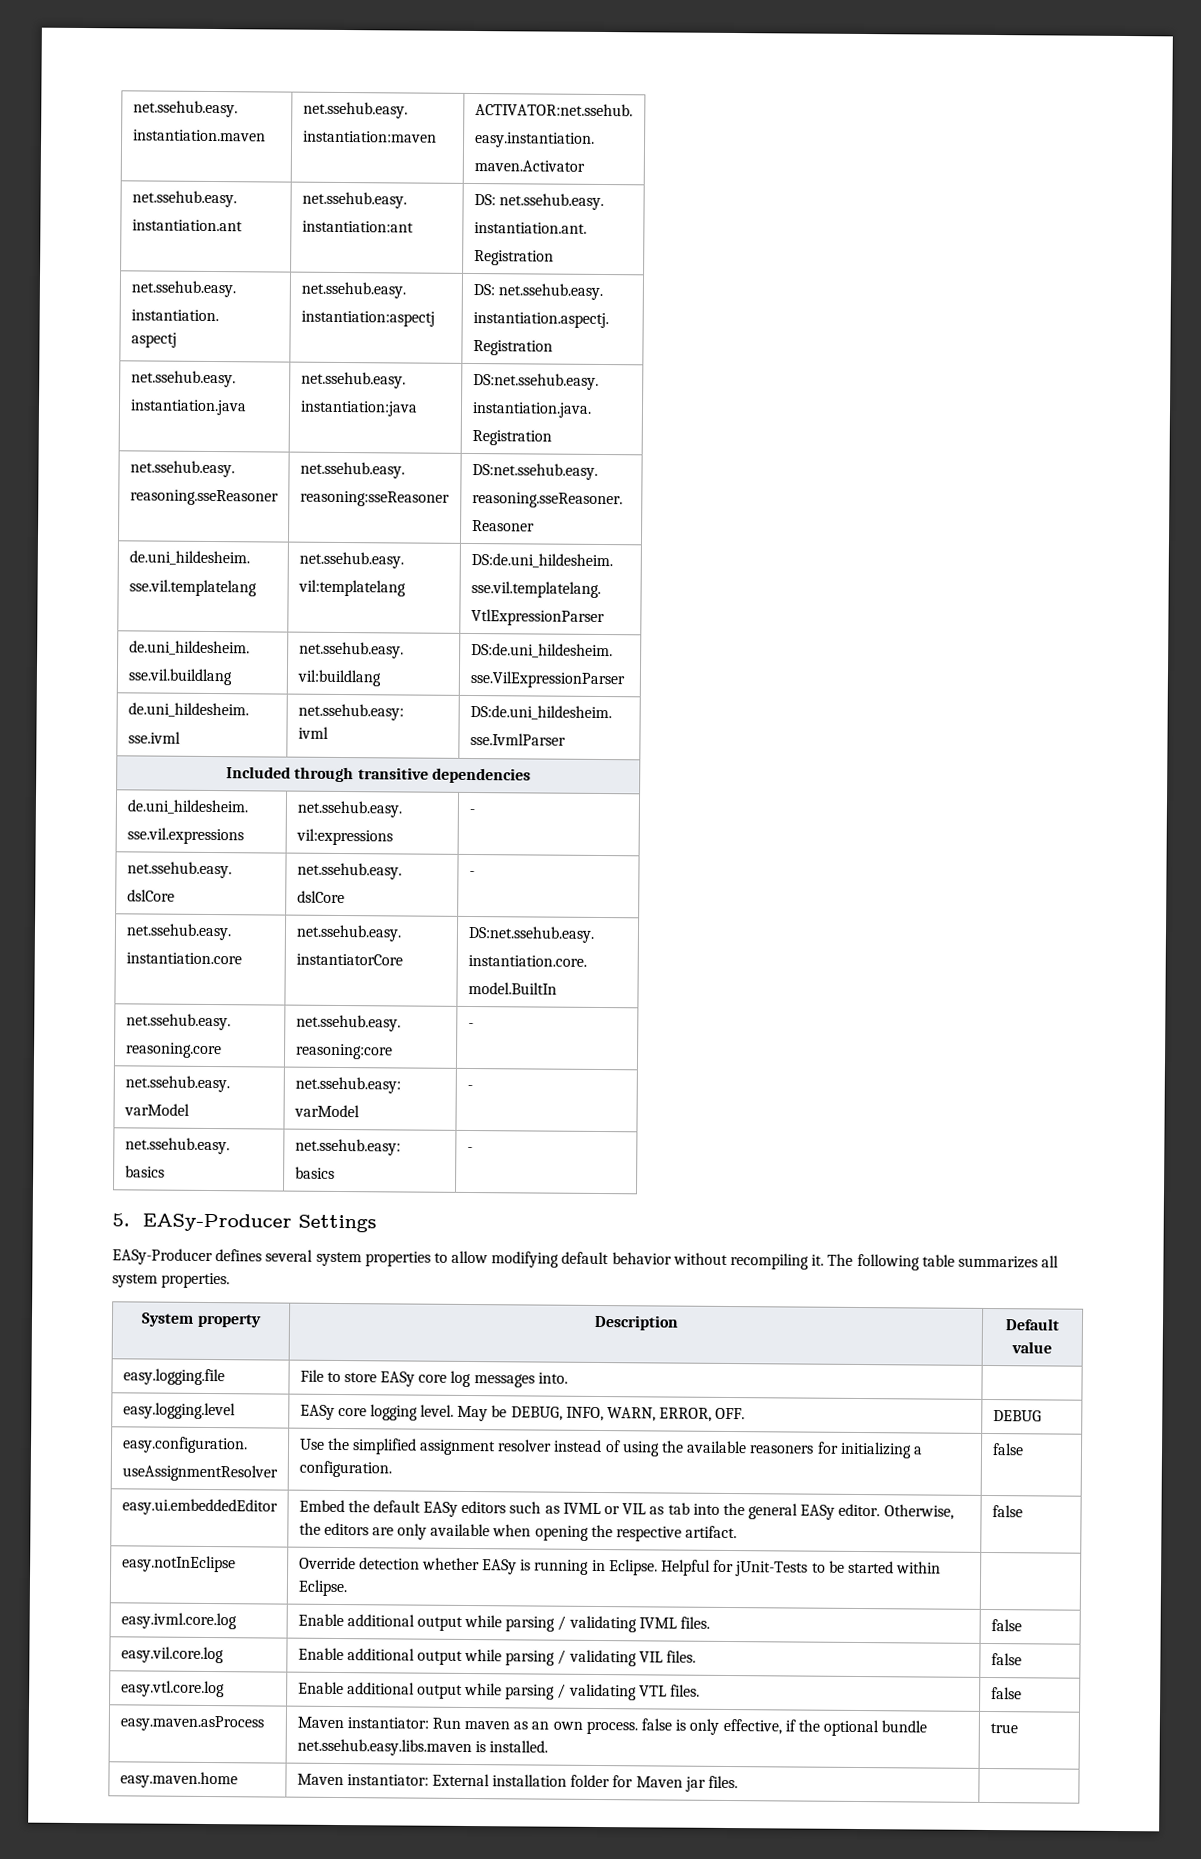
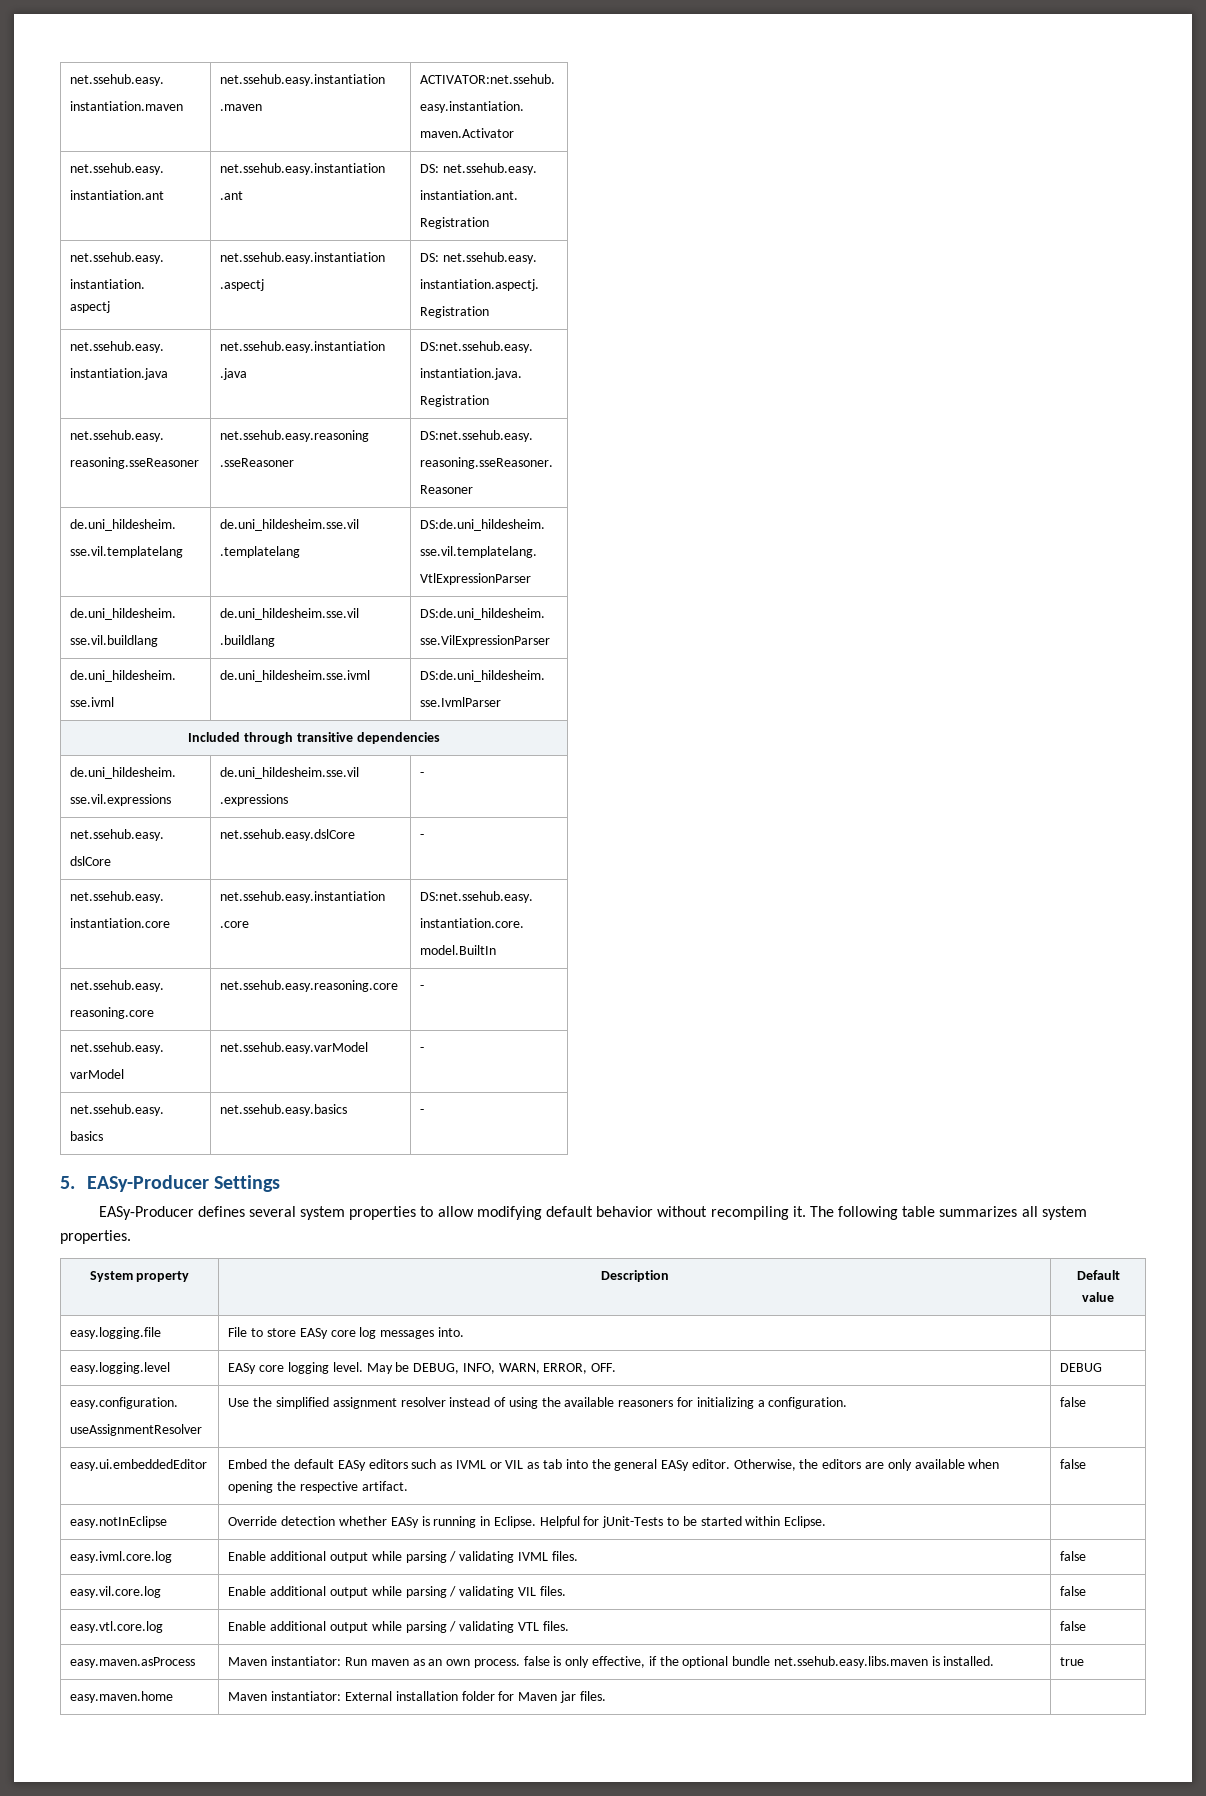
[302,101,408,119] [302,130,437,143] net.ssehub.easy. // instantiation:maven -> [220,74,386,86] [220,104,263,111] net.ssehub.easy.instantiation // .maven
[301,191,407,209] [301,220,414,233] net.ssehub.easy. // instantiation:ant -> [220,163,386,175] [220,191,244,200] net.ssehub.easy.instantiation // .ant
[300,281,406,299] [300,310,435,327] net.ssehub.easy. // instantiation:aspectj -> [220,252,386,264] [220,279,265,291] net.ssehub.easy.instantiation // .aspectj
[300,371,406,389] [299,400,418,417] net.ssehub.easy. // instantiation:java -> [220,341,386,353] [220,368,248,380] net.ssehub.easy.instantiation // .java
[299,461,405,479] [299,490,450,507] net.ssehub.easy. // reasoning:sseReasoner -> [220,430,370,442] [220,458,295,467] net.ssehub.easy.reasoning // .sseReasoner
[298,551,404,569] [297,579,406,597] net.ssehub.easy. // vil:templatelang -> [220,519,360,531] [220,546,301,558] de.uni_hildesheim.sse.vil // .templatelang
[298,641,404,659] [296,669,381,687] net.ssehub.easy. // vil:buildlang -> [220,608,360,620] [220,635,276,647] de.uni_hildesheim.sse.vil // .buildlang
[297,703,404,721] [297,726,329,739] net.ssehub.easy: // ivml -> [220,670,371,682] de.uni_hildesheim.sse.ivml
[296,800,402,818] [295,828,393,846] net.ssehub.easy. // vil:expressions -> [220,767,360,779] [220,794,289,806] de.uni_hildesheim.sse.vil // .expressions
[296,862,402,880] [296,890,345,904] net.ssehub.easy. // dslCore -> [220,829,356,841] net.ssehub.easy.dslCore
[295,924,402,942] [295,953,403,966] net.ssehub.easy. // instantiatorCore -> [220,891,386,903] [220,921,250,928] net.ssehub.easy.instantiation // .core
[295,1014,401,1032] [294,1043,393,1060] net.ssehub.easy. // reasoning:core -> [220,980,399,992] net.ssehub.easy.reasoning.core
[294,1076,401,1094] [293,1104,360,1118] net.ssehub.easy: // varModel -> [220,1042,369,1054] net.ssehub.easy.varModel
[294,1138,401,1156] [294,1166,335,1179] net.ssehub.easy: // basics -> [220,1104,348,1116] net.ssehub.easy.basics

